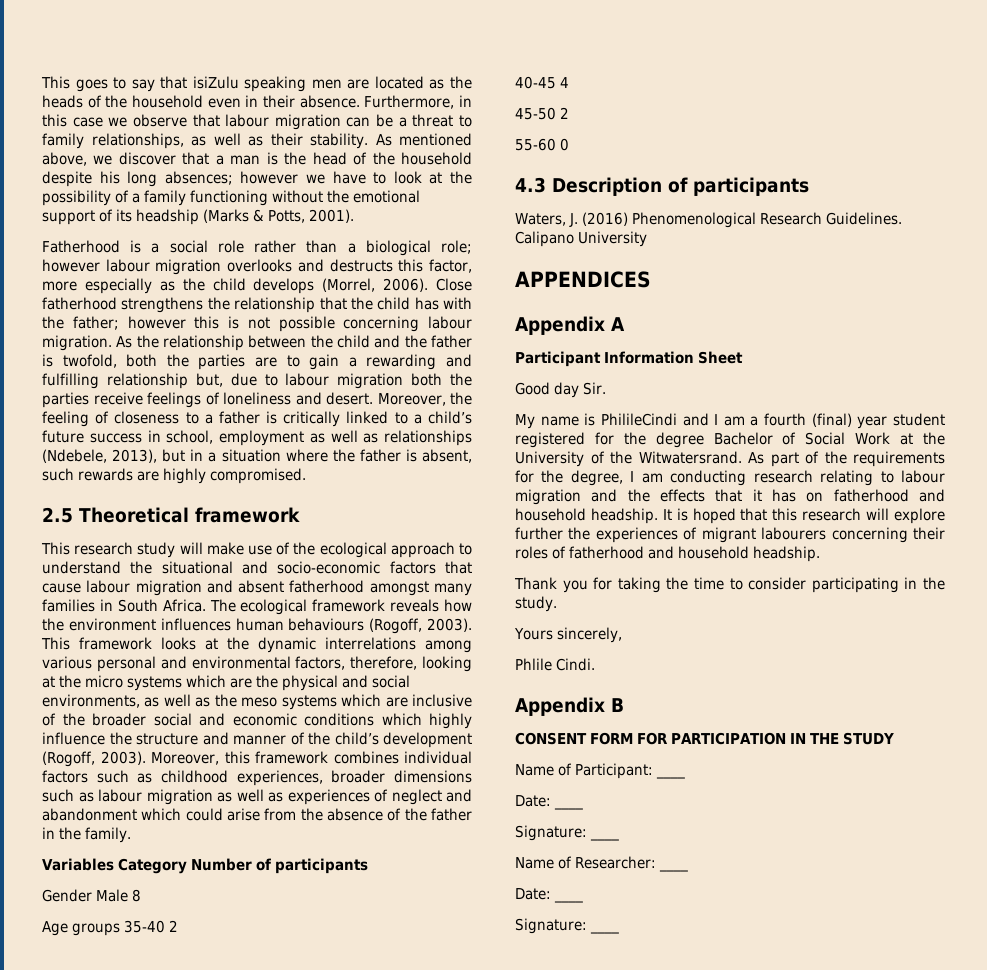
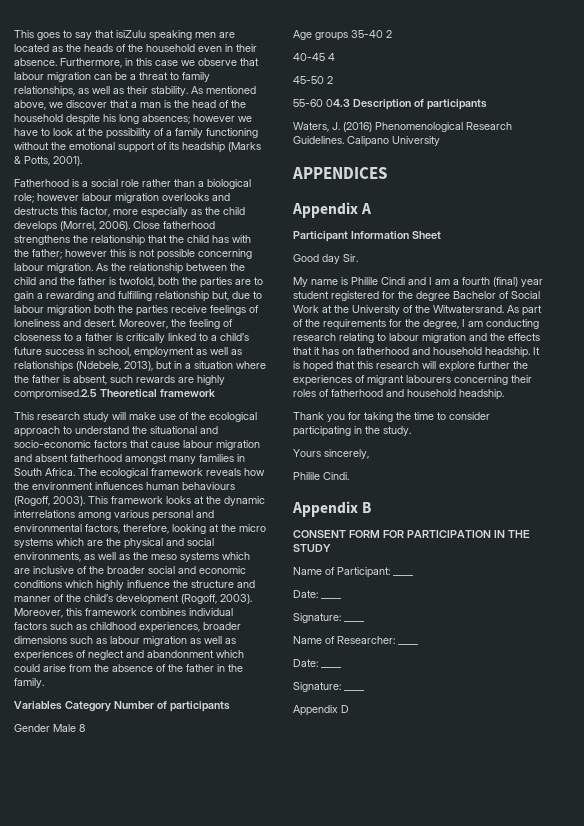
[210,468,307,484] [42,507,73,523] compromised. // 2.5 -> [14,389,97,400] compromised.2.5
[560,138,570,151] [515,177,546,193] 0 // 4.3 -> [326,99,350,107] 04.3
[600,413,677,426] PhilileCindi -> [351,277,405,285] Philile Cindi
[515,658,552,671] Phlile -> [293,472,320,480] Philile
(620, 932) none -> [293,705,349,716] // Appendix D

